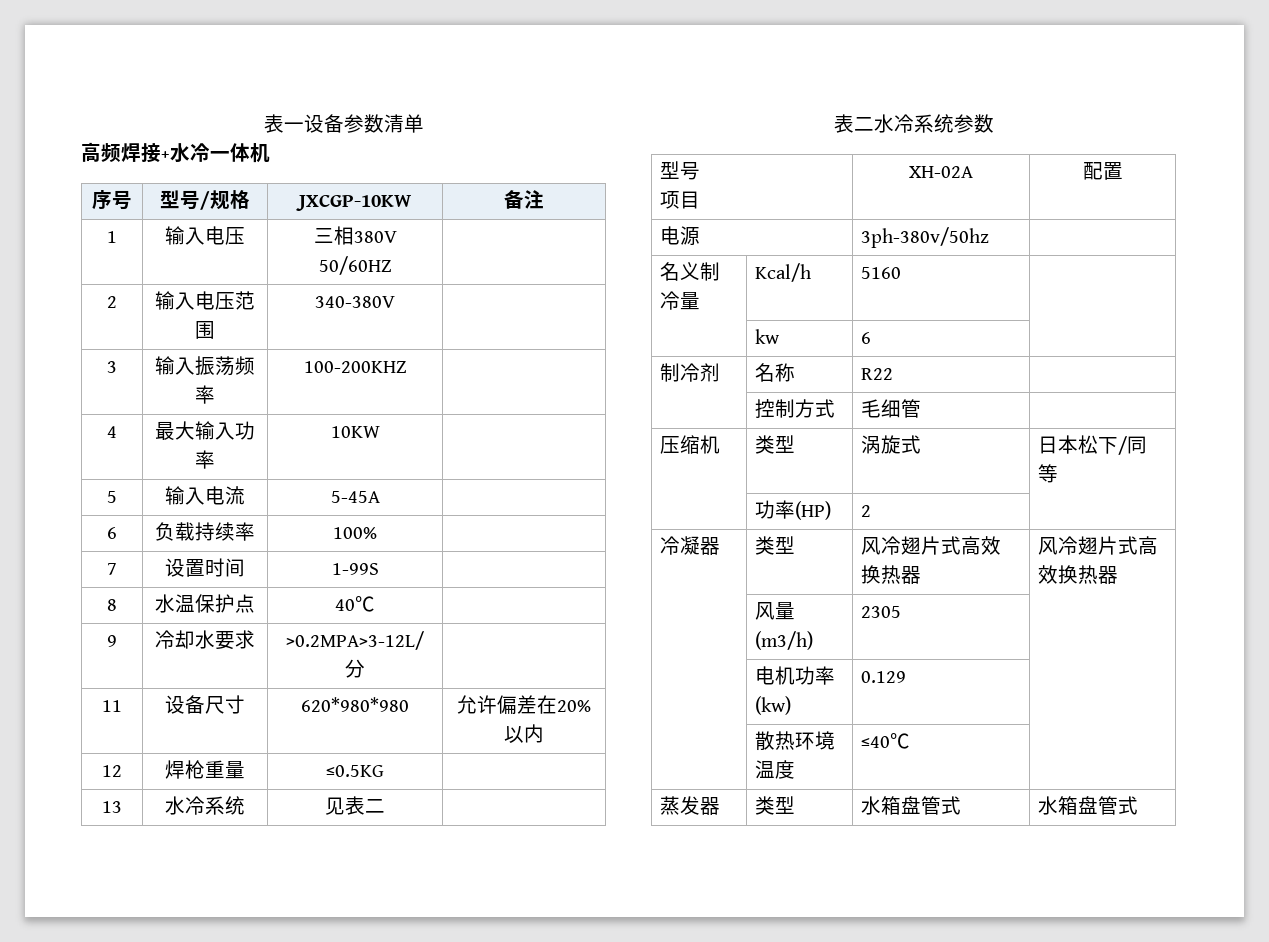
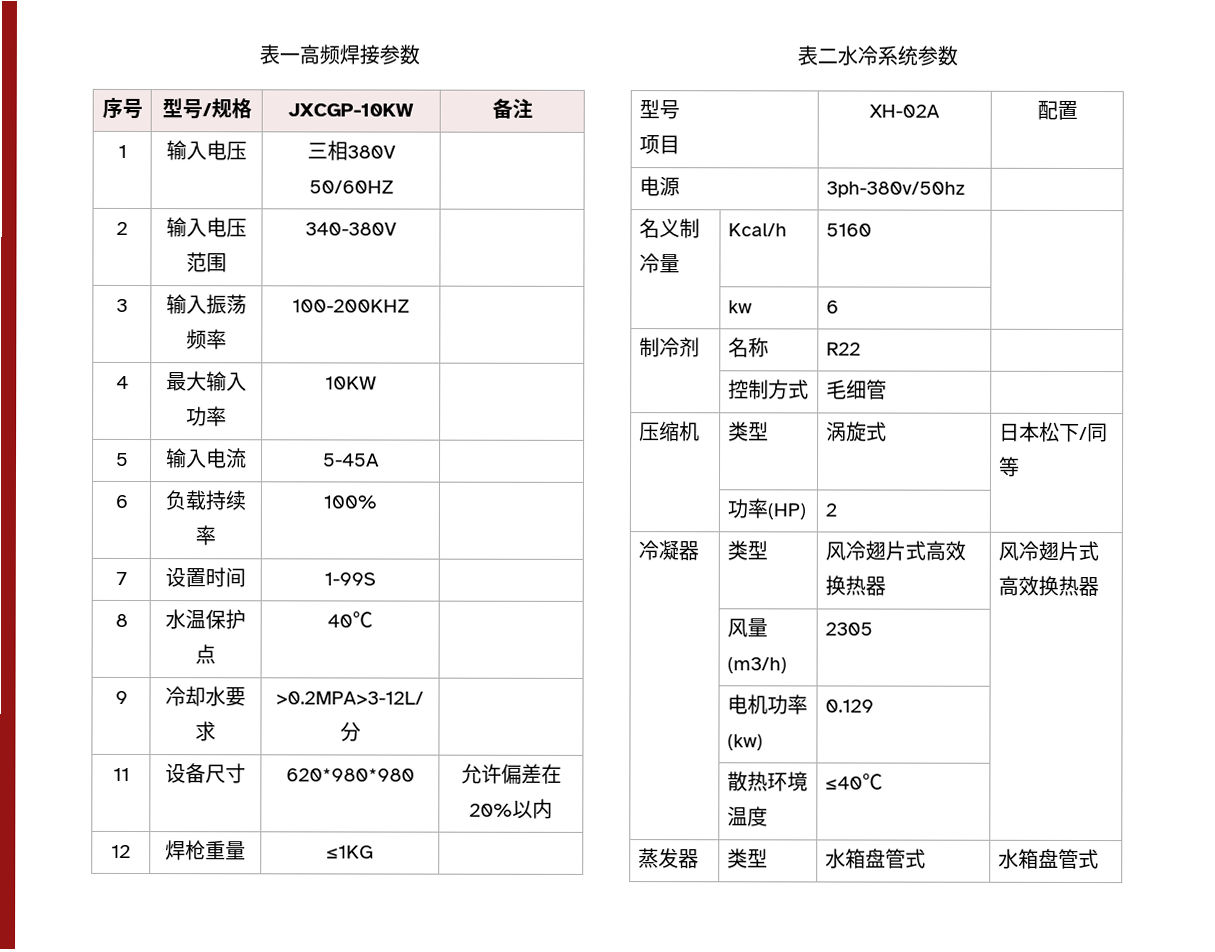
[303,114,424,133] [81,142,270,163] 设备参数清单 // 高频焊接+水冷一体机 -> [298,44,420,65] 高频焊接参数
[326,765,384,777] [102,801,122,813] [165,796,245,815] [325,796,385,815] ≤0.5KG | // 13 | 水冷系统 | 见表二 -> [326,845,374,859] ≤1KG

